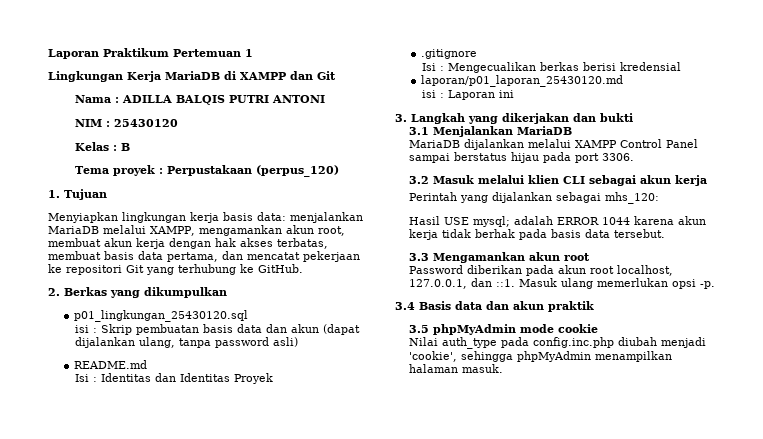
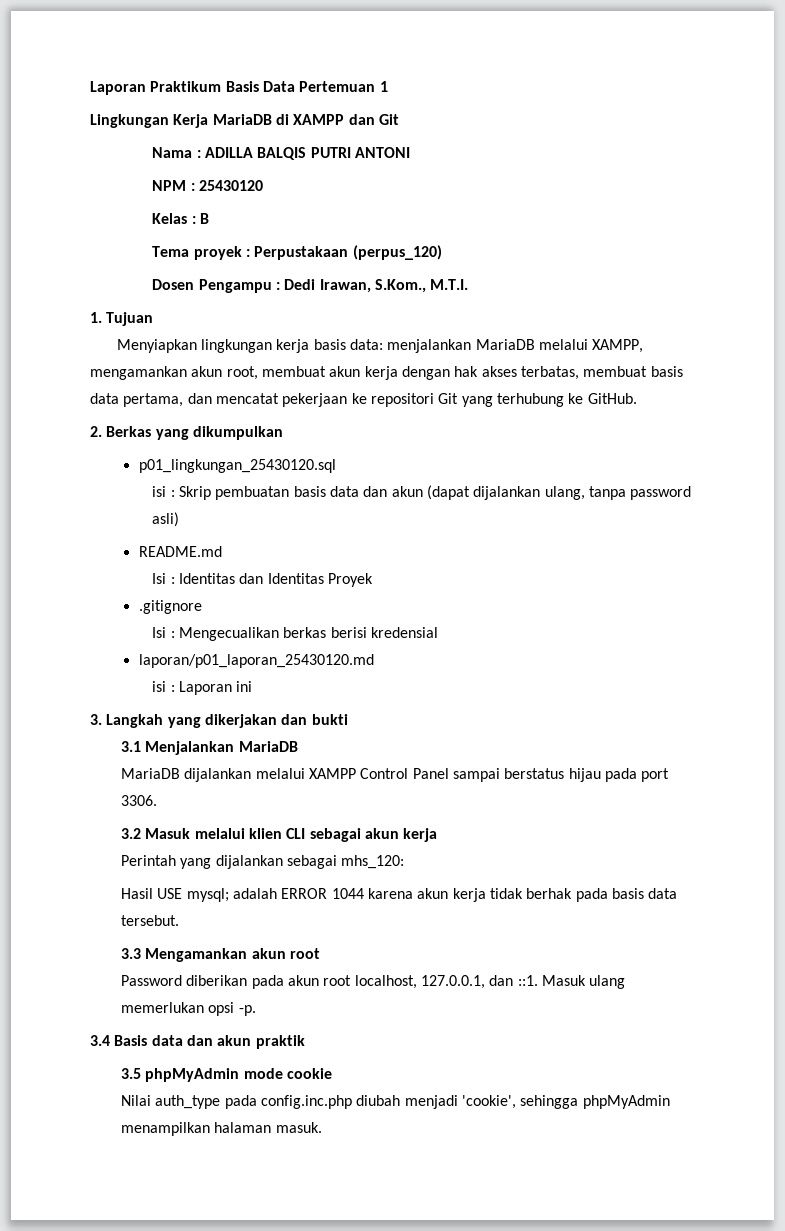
(169, 52) none -> [225,81,295,92] Basis Data
[75,119,103,127] NIM -> [152,180,187,191] NPM
(340, 171) none -> [152,279,469,293] // Dosen Pengampu : Dedi Irawan, S.Kom., M.T.I.

